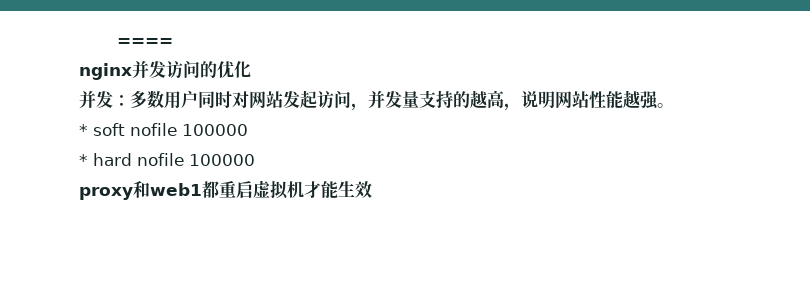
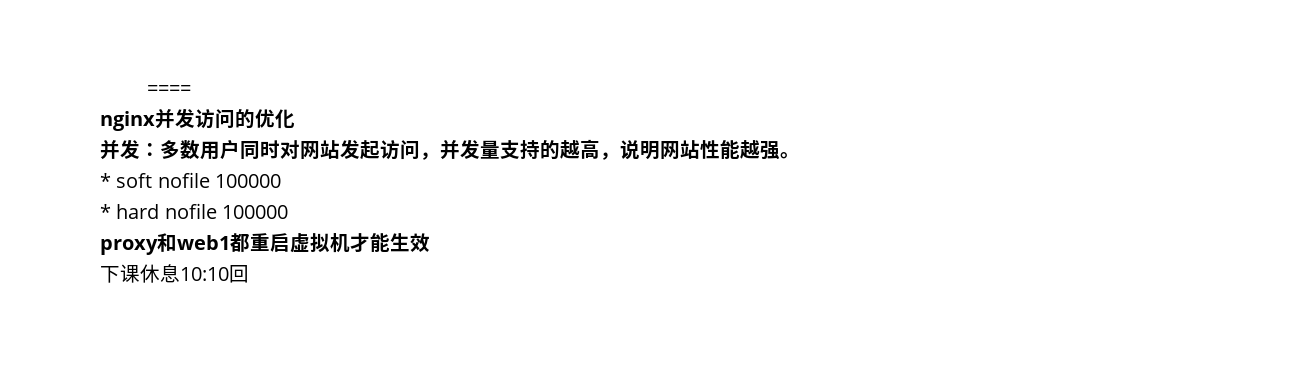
(372, 189) none -> [100,264,249,283] // 下课休息10:10回

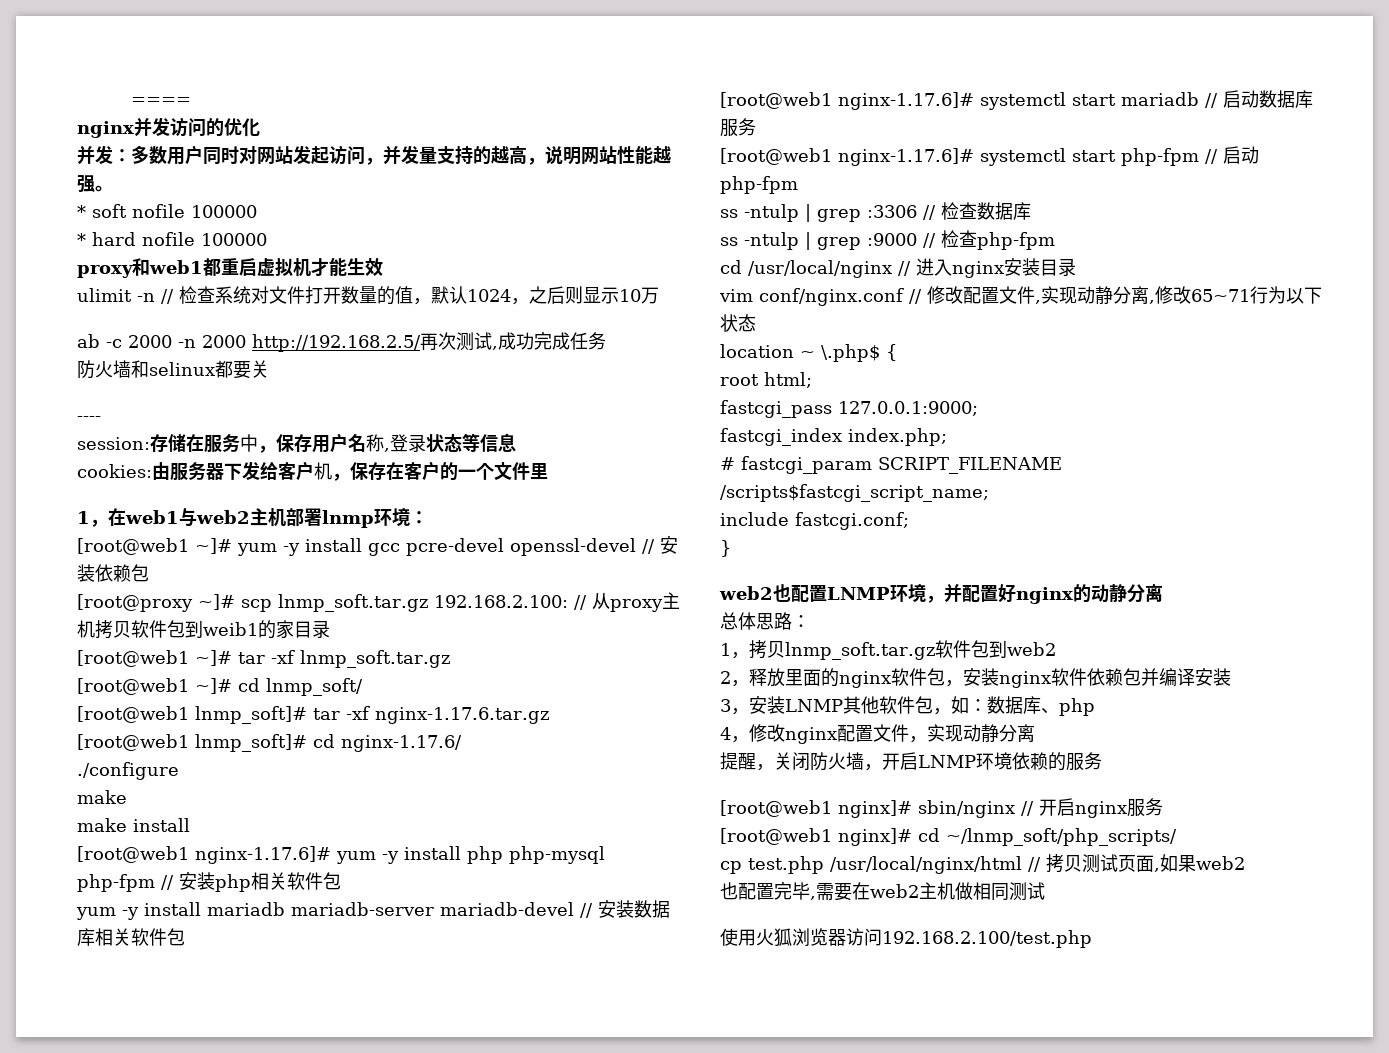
[100,264,249,283] 下课休息10:10回 -> [77,286,659,305] [77,332,606,352] [77,360,269,379] [77,416,101,422] [77,433,516,453] [77,461,548,481] [77,508,428,528] [77,536,678,556] [77,564,149,582] [77,592,680,612] [77,620,330,639] [77,650,450,668] [77,678,363,696] [77,706,549,724] [77,734,462,752] [77,762,179,780] [77,790,127,804] [77,818,190,832] [77,846,605,864] [77,872,341,892] [76,900,670,920] [77,928,185,946] [720,90,1313,110] [720,118,756,137] [720,146,1259,166] [720,176,798,194] [720,202,1031,222] [720,230,1055,250] [720,258,1076,278] [719,286,1322,306] [720,314,756,332] [720,344,897,362] [720,372,812,388] [720,400,978,418] [720,428,947,446] [720,456,1062,474] [720,484,989,502] [720,512,909,530] [720,540,731,557] [719,583,1163,604] [720,612,810,630] [720,640,1056,660] [720,668,1231,688] [720,696,1095,716] [720,724,1035,744] [720,752,1102,771] [720,798,1163,818] [720,828,1177,846] [720,854,1245,874] [720,882,1045,901] [720,928,1092,948] ulimit -n // 检查系统对文件打开数量的值，默认1024，之后则显示10万 // ab -c 2000 -n 2000 http://192.168.2.5/再次测试,成功完成任务 // 防火墙和selinux都要关 // ---- // session:存储在服务中，保存用户名称,登录状态等信息 // cookies:由服务器下发给客户机，保存在客户的一个文件里 // 1，在web1与web2主机部署lnmp环境： // [root@web1 ~]# yum -y install gcc pcre-devel openssl-devel // 安装依赖包 // [root@proxy ~]# scp lnmp_soft.tar.gz 192.168.2.100: // 从proxy主机拷贝软件包到weib1的家目录 // [root@web1 ~]# tar -xf lnmp_soft.tar.gz // [root@web1 ~]# cd lnmp_soft/ // [root@web1 lnmp_soft]# tar -xf nginx-1.17.6.tar.gz // [root@web1 lnmp_soft]# cd nginx-1.17.6/ // ./configure // make // make install // [root@web1 nginx-1.17.6]# yum -y install php php-mysql php-fpm // 安装php相关软件包 // yum -y install mariadb mariadb-server mariadb-devel // 安装数据库相关软件包 // [root@web1 nginx-1.17.6]# systemctl start mariadb // 启动数据库服务 // [root@web1 nginx-1.17.6]# systemctl start php-fpm // 启动php-fpm // ss -ntulp | grep :3306 // 检查数据库 // ss -ntulp | grep :9000 // 检查php-fpm // cd /usr/local/nginx // 进入nginx安装目录 // vim conf/nginx.conf // 修改配置文件,实现动静分离,修改65~71行为以下状态 // location ~ \.php$ { // root html; // fastcgi_pass 127.0.0.1:9000; // fastcgi_index index.php; // # fastcgi_param SCRIPT_FILENAME /scripts$fastcgi_script_name; // include fastcgi.conf; // } // web2也配置LNMP环境，并配置好nginx的动静分离 // 总体思路： // 1，拷贝lnmp_soft.tar.gz软件包到web2 // 2，释放里面的nginx软件包，安装nginx软件依赖包并编译安装 // 3，安装LNMP其他软件包，如：数据库、php // 4，修改nginx配置文件，实现动静分离 // 提醒，关闭防火墙，开启LNMP环境依赖的服务 // [root@web1 nginx]# sbin/nginx // 开启nginx服务 // [root@web1 nginx]# cd ~/lnmp_soft/php_scripts/ // cp test.php /usr/local/nginx/html // 拷贝测试页面,如果web2 // 也配置完毕,需要在web2主机做相同测试 // 使用火狐浏览器访问192.168.2.100/test.php

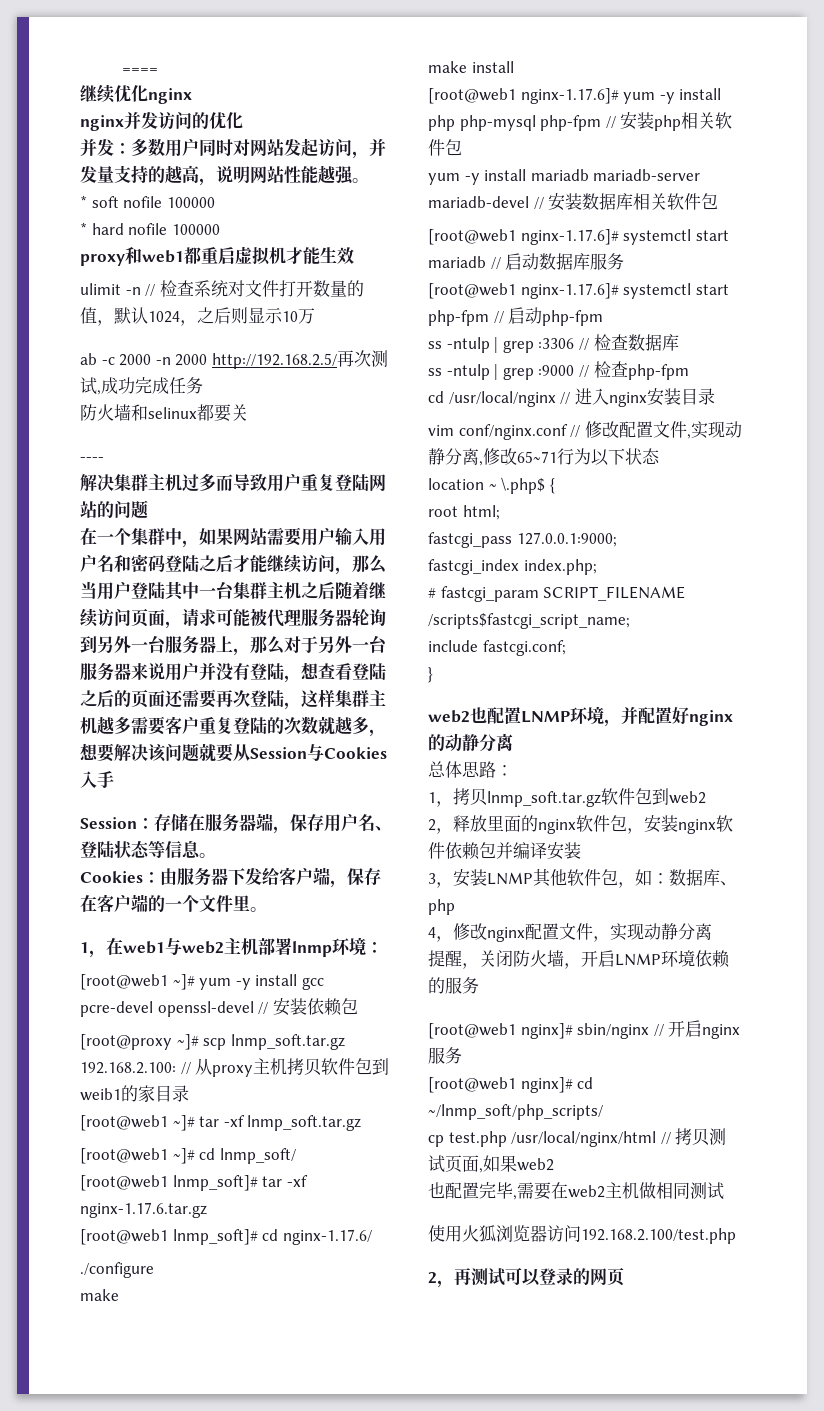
(192, 101) none -> [80,84,192,104] // 继续优化nginx
[77,437,150,450] session: -> [80,473,386,492] [80,500,148,519] [80,527,386,548] [80,554,387,575] [80,581,387,601] [80,608,386,629] [80,635,387,656] [80,662,386,683] [80,689,386,710] [80,716,386,737] [80,743,387,762] [80,771,114,788] [80,817,154,829] 解决集群主机过多而导致用户重复登陆网站的问题 // 在一个集群中，如果网站需要用户输入用户名和密码登陆之后才能继续访问，那么当用户登陆其中一台集群主机之后随着继续访问页面，请求可能被代理服务器轮询到另外一台服务器上，那么对于另外一台服务器来说用户并没有登陆，想查看登陆之后的页面还需要再次登陆，这样集群主机越多需要客户重复登陆的次数就越多，想要解决该问题就要从Session与Cookies入手 // Session：
[240,434,258,452] 中 -> [239,813,273,831] 器端
[366,434,426,452] 称,登录 -> [375,826,392,831] [80,841,114,858] 、登陆
[77,464,152,478] // cookies: -> [199,853,216,858] [80,871,160,883] 。 // Cookies：
[314,462,332,480] 机 -> [313,867,330,885] 端
(440, 471) none -> [131,894,148,912] 端
(548, 471) none -> [250,907,267,912] 。
(1092, 939) none -> [428,1267,624,1288] // 2，再测试可以登录的网页

